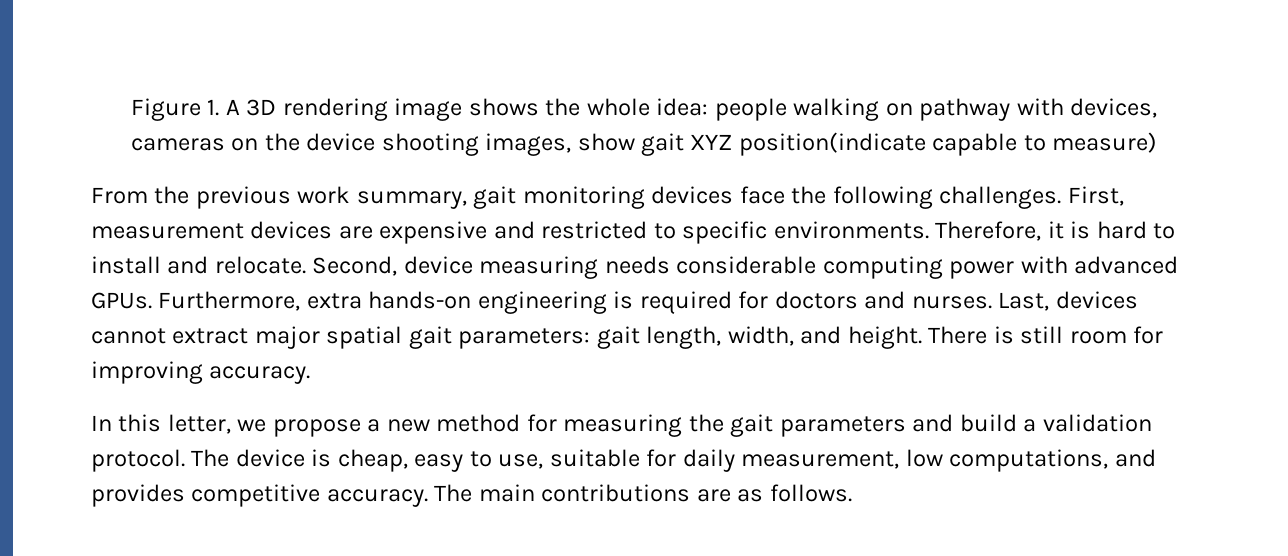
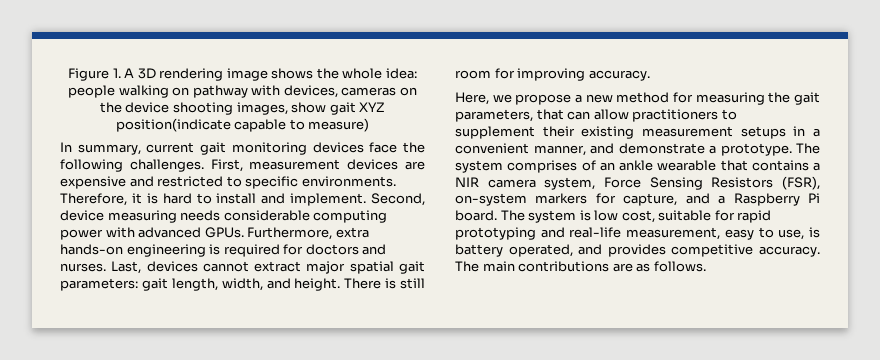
[91,186,467,209] From the previous work summary, -> [60,142,195,155] In summary, current
[214,256,306,274] relocate. -> [290,193,367,206] implement.
[91,414,231,434] In this letter, -> [455,92,489,105] Here,
[779,414,1152,437] [91,449,1109,472] parameters and build a validation protocol. The device is cheap, easy to use, suitable for daily measurement, low computations, -> [455,109,737,122] [455,126,820,139] [455,143,820,156] [455,160,820,173] [455,176,820,190] [455,193,821,206] [455,210,772,223] [455,227,820,240] [455,244,573,257] parameters, that can allow practitioners to supplement their existing measurement setups in a convenient manner, and demonstrate a prototype. The system comprises of an ankle wearable that contains a NIR camera system, Force Sensing Resistors (FSR), on-system markers for capture, and a Raspberry Pi board. The system is low cost, suitable for rapid prototyping and real-life measurement, easy to use, is battery operated,

